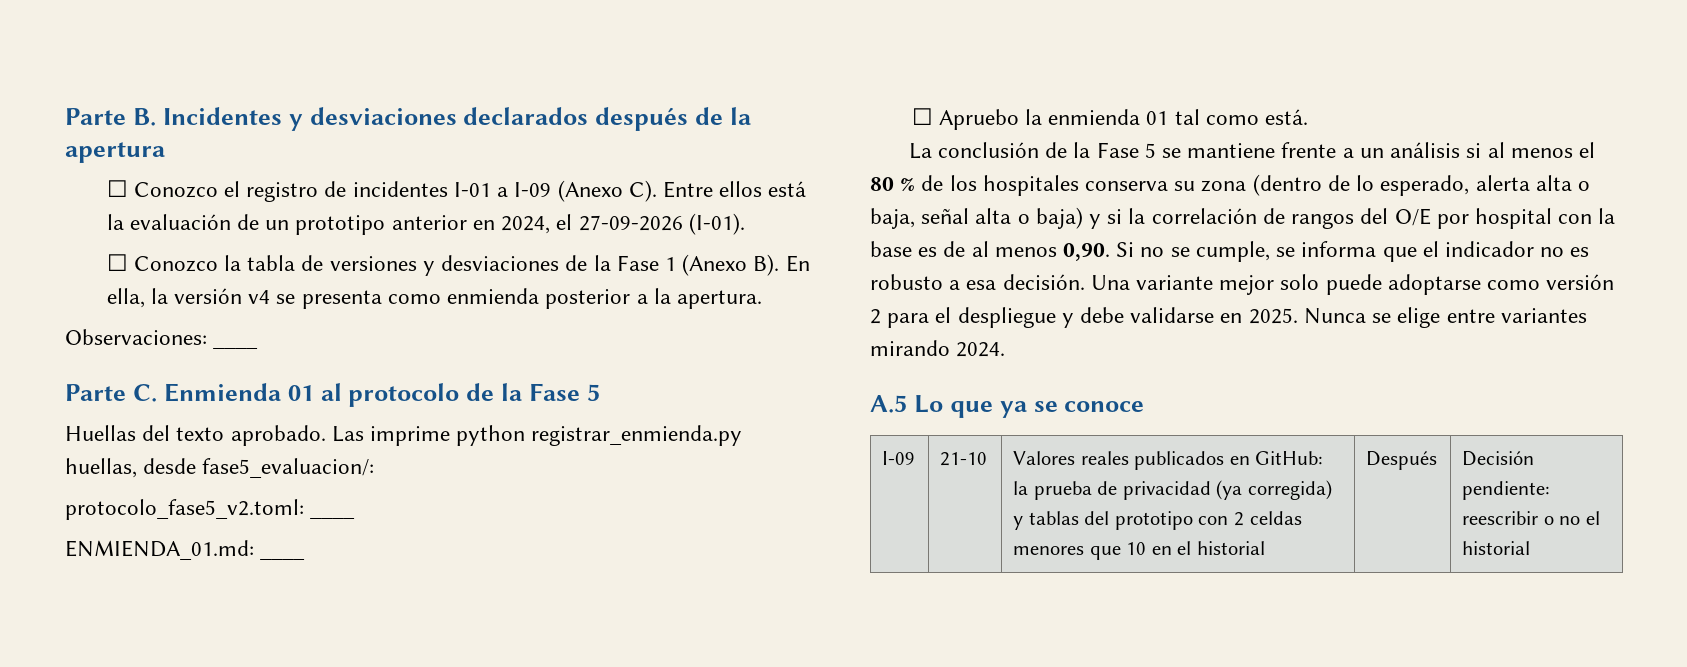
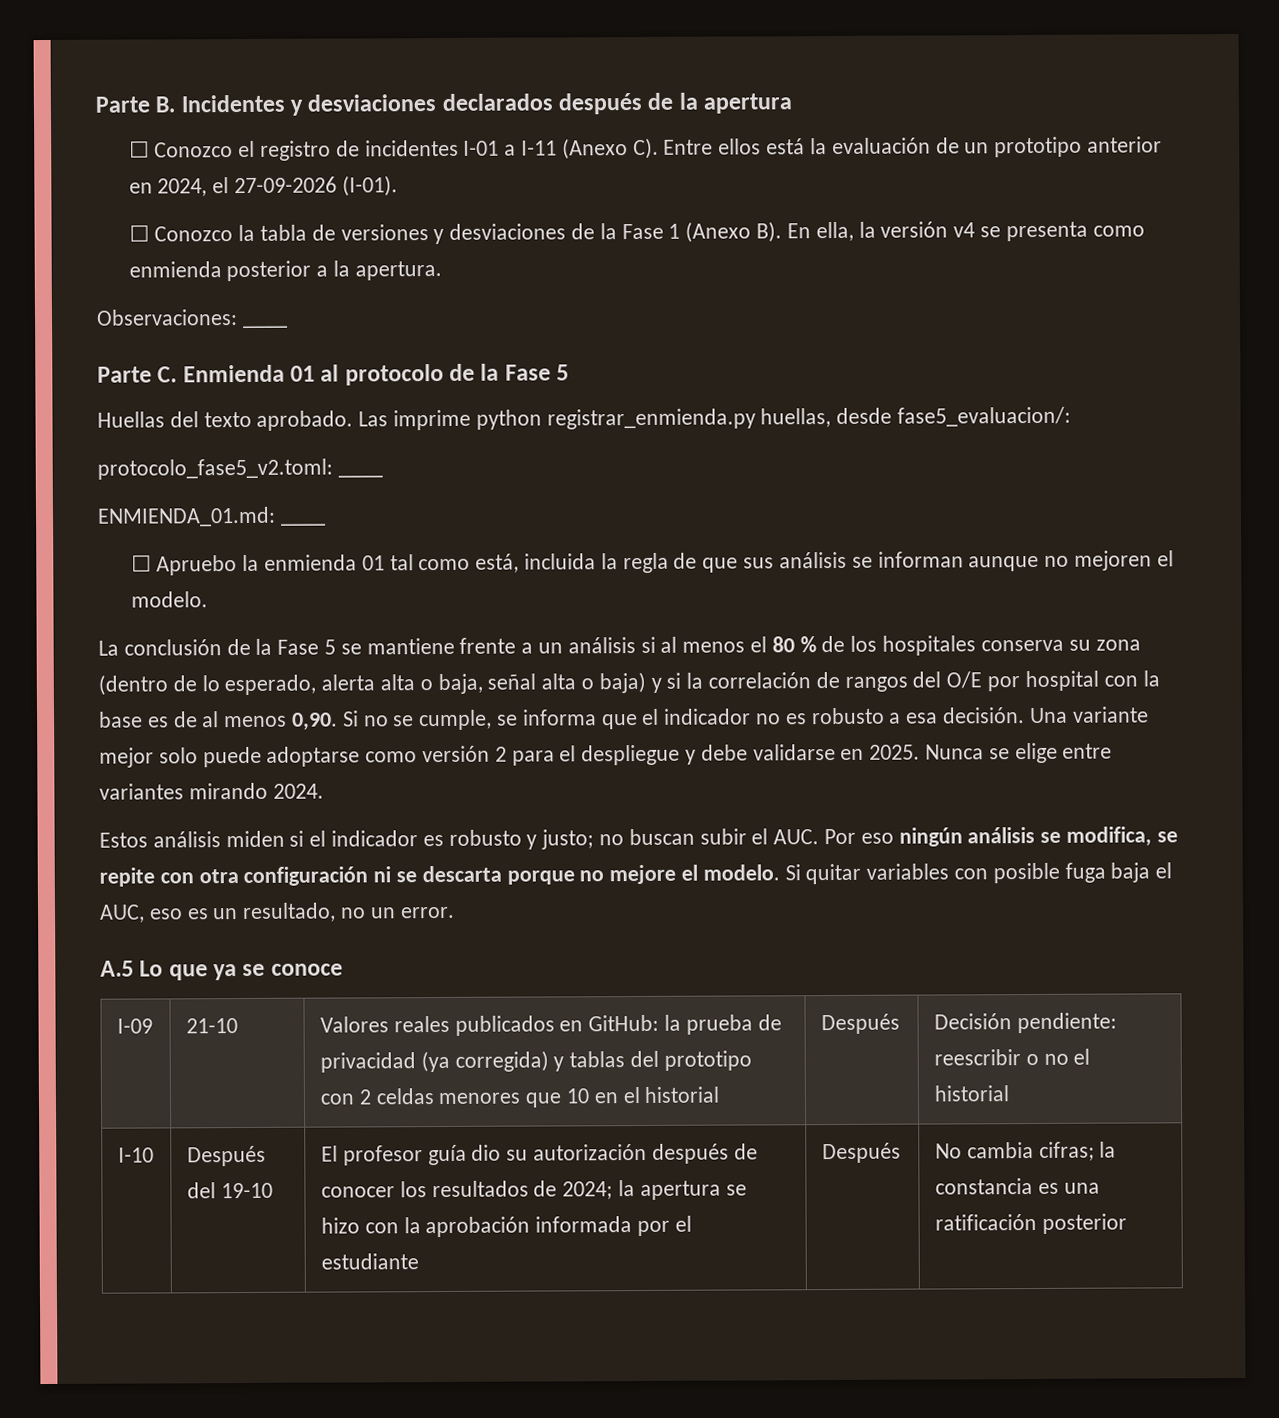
[514,182,552,197] I-09 -> [521,140,558,156] I-11
[1265,109,1309,125] está. -> [475,550,1174,574] [130,591,208,608] está, incluida la regla de que sus análisis se informan aunque no mejoren el modelo.
(1006, 349) none -> [99,826,1178,850] [99,862,1173,887] [99,902,455,923] // Estos análisis miden si el indicador es robusto y justo; no buscan subir el AUC. Por eso ningún análisis se modifica, se repite con otra configuración ni se descarta porque no mejore el modelo. Si quitar variables con posible fuga baja el AUC, eso es un resultado, no un error.
(1531, 548) none -> [117,1147,154,1163] [186,1145,266,1167] [186,1182,273,1199] [320,1143,758,1166] [320,1180,747,1201] [320,1215,692,1238] [320,1253,419,1270] [821,1142,901,1164] [934,1141,1117,1161] [934,1178,1100,1195] [934,1213,1127,1234] // I-10 | Después del 19-10 | El profesor guía dio su autorización después de conocer los resultados de 2024; la apertura se hizo con la aprobación informada por el estudiante | Después | No cambia cifras; la constancia es una ratificación posterior

